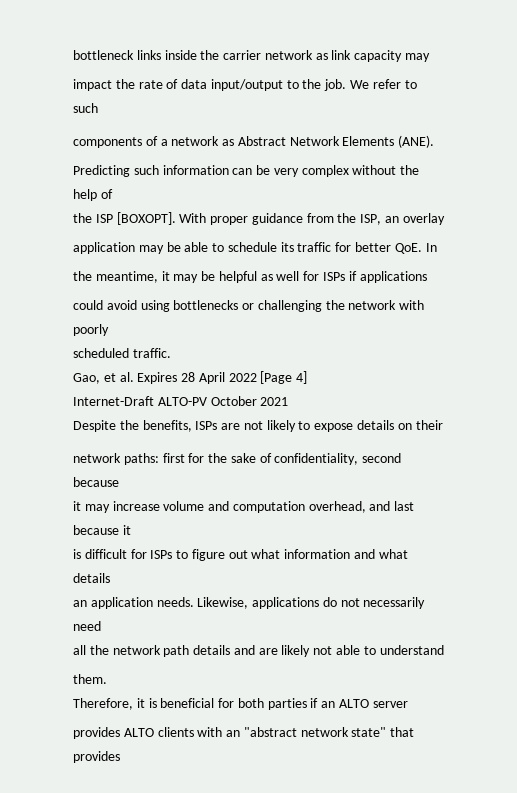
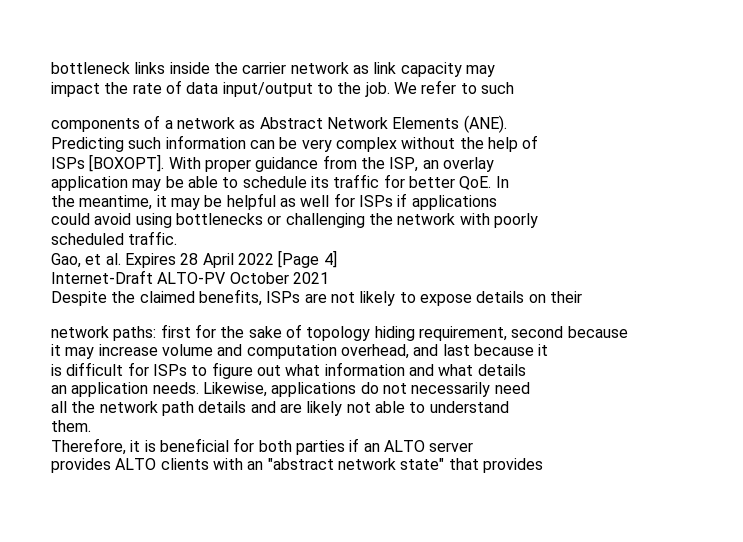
[73,213,113,223] the ISP -> [51,157,85,169] ISPs
(139, 425) none -> [139,291,195,303] claimed
[274,453,359,465] confidentiality, -> [306,326,507,341] topology hiding requirement,

